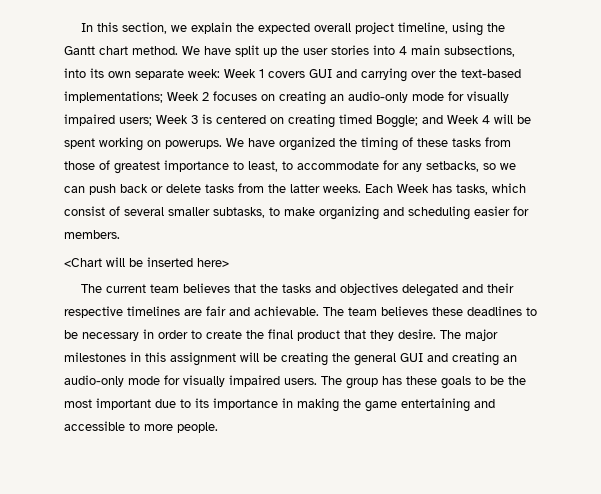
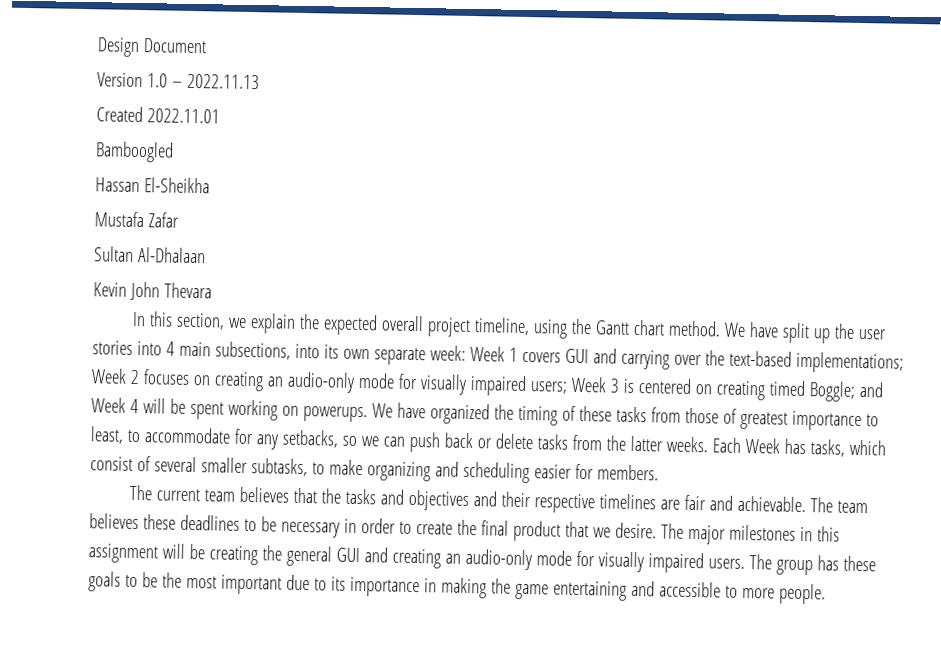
(81, 27) none -> [97,37,207,57] [97,72,260,90] [96,106,220,124] [95,141,174,163] [95,177,210,194] [94,211,179,228] [94,246,206,264] [93,281,212,301] Design Document // Version 1.0 – 2022.11.13 // Created 2022.11.01 // Bamboogled // Hassan El-Sheikha // Mustafa Zafar // Sultan Al-Dhalaan // Kevin John Thevara //
[64,257,229,267] // <Chart will be inserted here> -> (659, 472) none
[402,284,459,297] delegated -> (470, 500) none
[370,330,394,341] they -> [592,527,611,538] we

